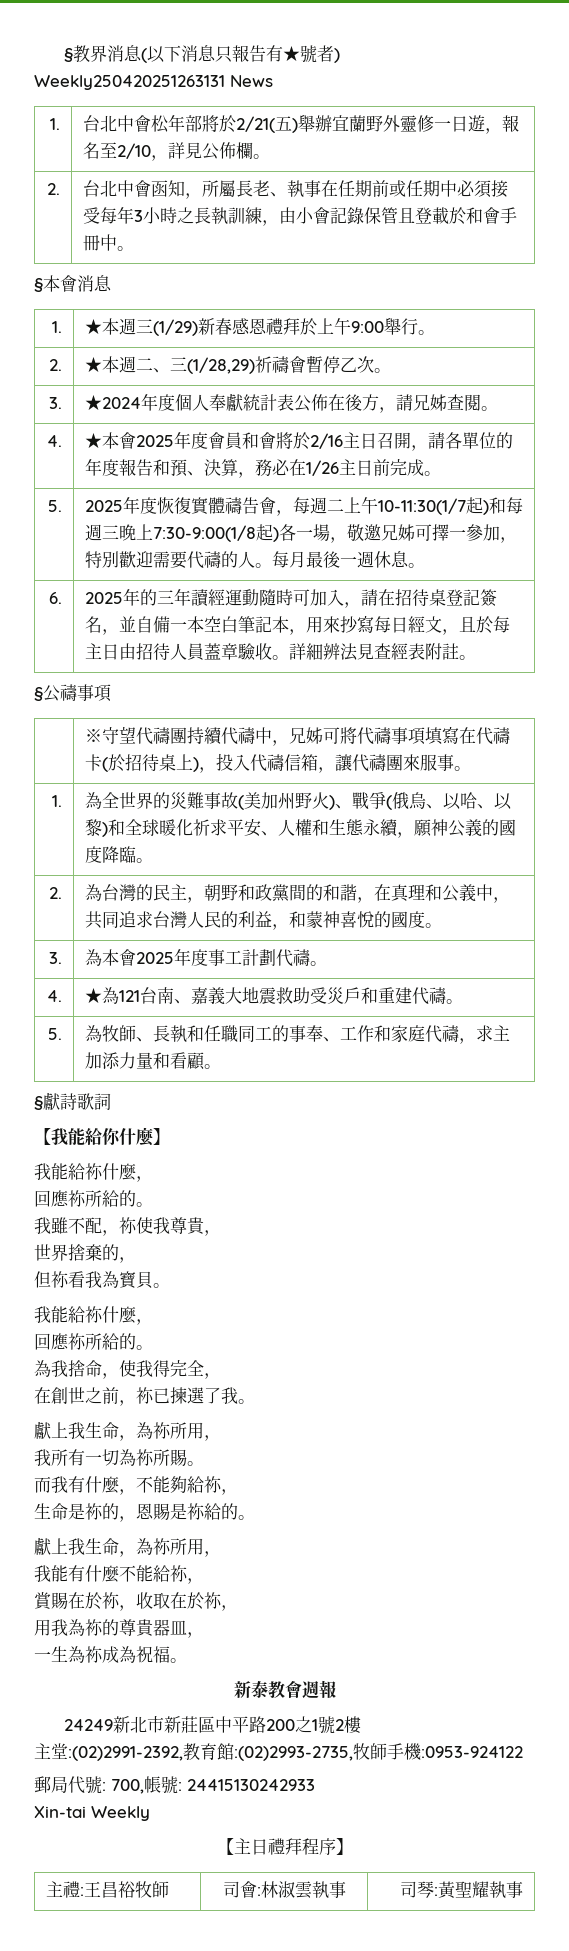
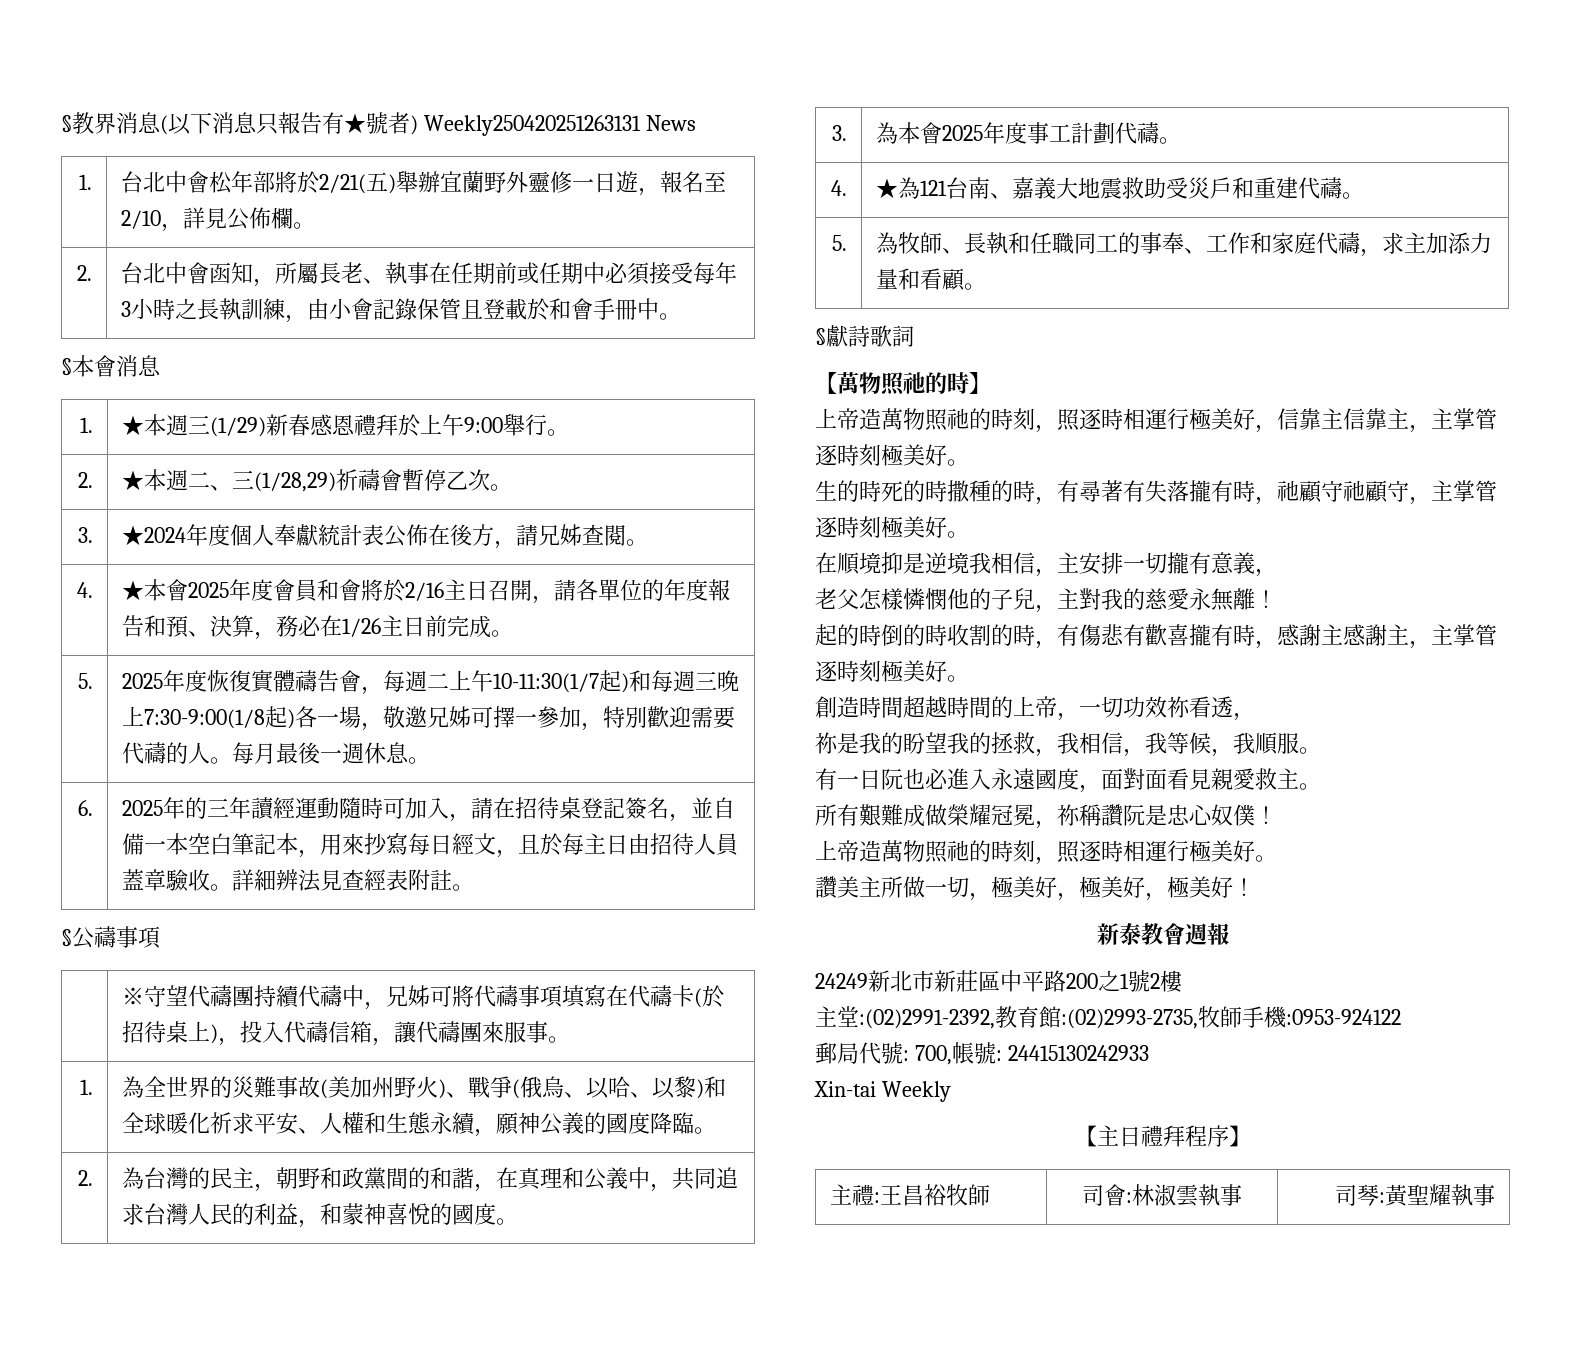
[51,1127,170,1146] [34,1163,153,1182] [34,1190,153,1207] [34,1217,221,1236] [34,1244,136,1263] [34,1271,170,1289] [34,1306,153,1325] [34,1333,153,1350] [34,1360,221,1379] [34,1387,255,1406] [34,1421,221,1441] [34,1449,204,1466] [34,1476,238,1495] [34,1503,255,1522] [34,1537,221,1557] [34,1565,204,1584] [34,1592,238,1611] [34,1619,204,1638] [34,1646,187,1663] 我能給你什麼】 // 我能給祢什麼， // 回應祢所給的。 // 我雖不配，祢使我尊貴， // 世界捨棄的， // 但祢看我為寶貝。 // 我能給祢什麼， // 回應祢所給的。 // 為我捨命，使我得完全， // 在創世之前，祢已揀選了我。 // 獻上我生命，為祢所用， // 我所有一切為祢所賜。 // 而我有什麼，不能夠給祢， // 生命是祢的，恩賜是祢給的。 // 獻上我生命，為祢所用， // 我能有什麼不能給祢， // 賞賜在於祢，收取在於祢， // 用我為祢的尊貴器皿， // 一生為祢成為祝福。 -> [837,372,991,396] [815,408,1497,433] [815,444,969,466] [815,480,1497,505] [815,516,969,538] [815,552,1277,577] [815,588,1277,613] [815,624,1497,649] [815,660,969,682] [815,696,1255,721] [815,732,1321,757] [815,768,1321,793] [815,804,1277,829] [815,840,1277,865] [815,876,1255,901] 萬物照祂的時】 // 上帝造萬物照祂的時刻，照逐時相運行極美好，信靠主信靠主，主掌管逐時刻極美好。 // 生的時死的時撒種的時，有尋著有失落攏有時，祂顧守祂顧守，主掌管逐時刻極美好。 // 在順境抑是逆境我相信，主安排一切攏有意義， // 老父怎樣憐憫他的子兒，主對我的慈愛永無離！ // 起的時倒的時收割的時，有傷悲有歡喜攏有時，感謝主感謝主，主掌管逐時刻極美好。 // 創造時間超越時間的上帝，一切功效祢看透， // 祢是我的盼望我的拯救，我相信，我等候，我順服。 // 有一日阮也必進入永遠國度，面對面看見親愛救主。 // 所有艱難成做榮耀冠冕，祢稱讚阮是忠心奴僕！ // 上帝造萬物照祂的時刻，照逐時相運行極美好。 // 讚美主所做一切，極美好，極美好，極美好！

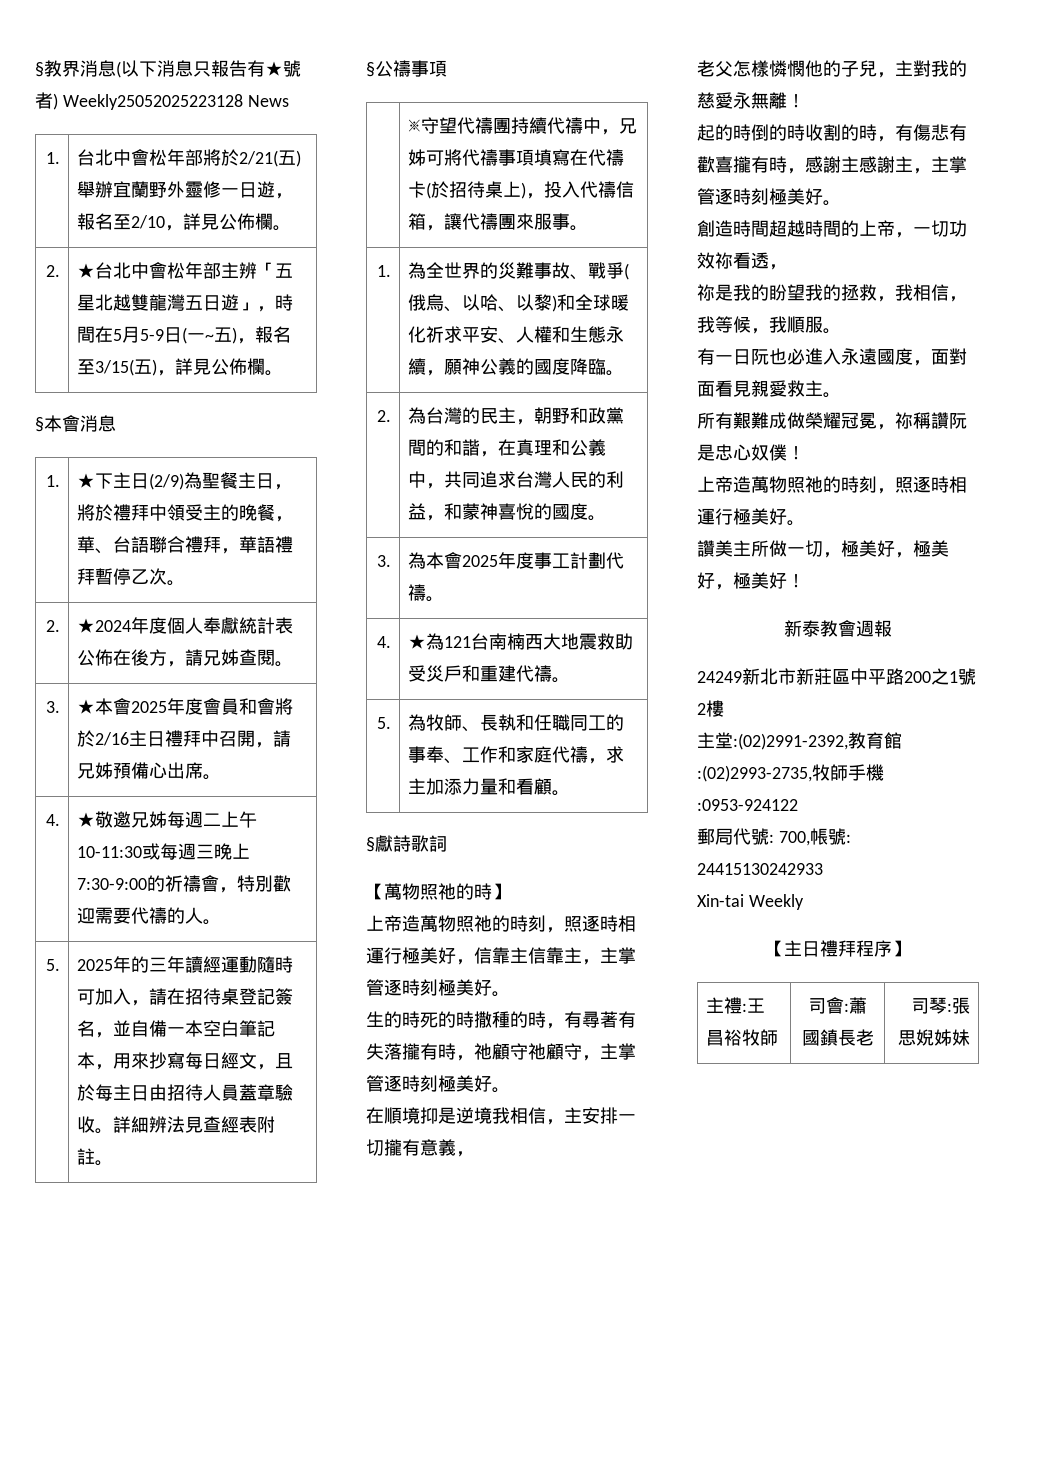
[423,115,641,136] Weekly250420251263131 -> [62,94,243,110] Weekly25052025223128
[120,262,737,287] [120,298,659,323] 台北中會函知，所屬長老、執事在任期前或任期中必須接受每年3小時之長執訓練，由小會記錄保管且登載於和會手冊中 -> [77,262,294,279] [77,294,294,312] [77,326,292,344] [77,358,266,376] ★台北中會松年部主辨「五星北越雙龍灣五日遊」，時間在5月5-9日(一~五)，報名至3/15(五)，詳見公佈欄
[143,413,569,437] [78,472,94,488] [121,469,402,492] 本週三(1/29)新春感恩禮拜於上午9:00舉行。 // 2. | ★本週二、三(1/28,29)祈禱會 -> [95,472,293,490] [77,504,294,522] [77,536,294,554] [77,568,96,585] 下主日(2/9)為聖餐主日，將於禮拜中領受主的晚餐，華、台語聯合禮拜，華語禮拜
[78,527,94,543] 3. -> [45,620,60,632] 2.
[77,582,94,598] 4. -> [45,701,60,713] 3.
(488, 590) none -> [165,730,220,747] 禮拜中
[575,579,730,601] [121,615,513,640] [78,673,94,689] [121,670,739,695] [121,706,581,731] 各單位的年度報告和預、決算，務必在1/26主日前完成。 // 5. | 2025年度恢復實體禱告會，每週二上午10-11:30(1/7起)和每週三晚上7:30-9:00(1/8起)各一場，敬邀兄姊可擇一參加 -> [77,762,222,780] [45,814,60,826] [77,811,258,828] [77,843,251,860] [77,875,220,892] 兄姊預備心出席。 // 4. | ★敬邀兄姊每週二上午10-11:30或每週三晚上7:30-9:00的祈禱會
[231,742,430,764] [78,800,94,816] 每月最後一週休息。 // 6. -> [45,959,60,971] // 5.
[319,1076,446,1099] (美加州野火) -> (571, 270) none
[989,177,1056,199] 、嘉義 -> [507,633,544,650] 楠西
[1132,1184,1242,1207] 林淑雲執事 -> [849,997,867,1014] [801,1029,874,1046] 蕭國鎮長老
[1385,1184,1496,1207] 黃聖耀執事 -> [951,997,970,1014] [897,1029,970,1046] 張思婗姊妹

